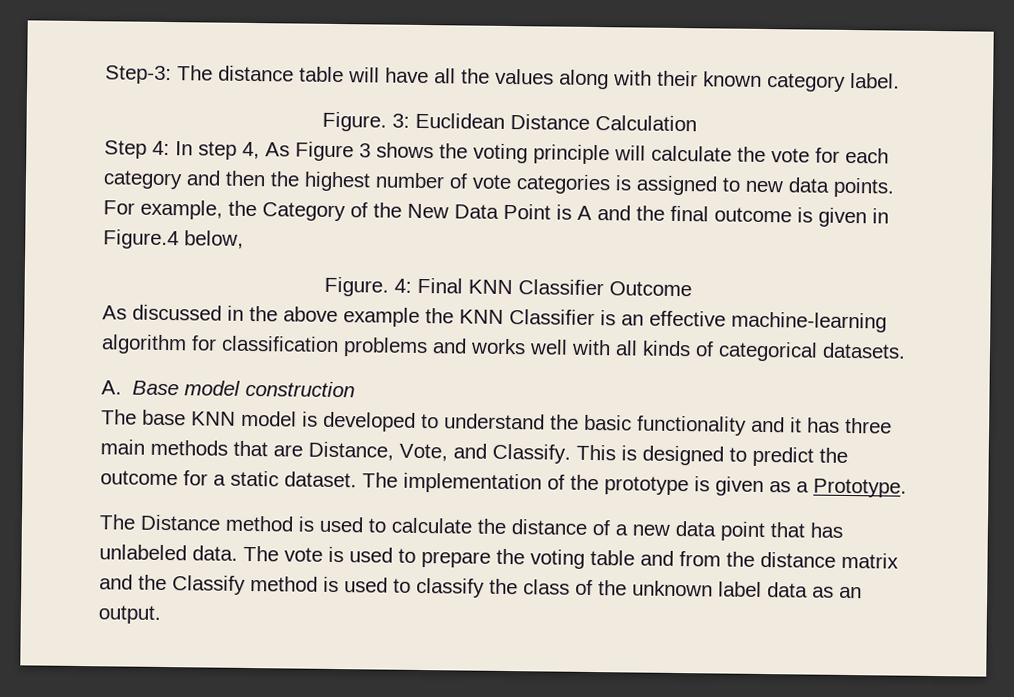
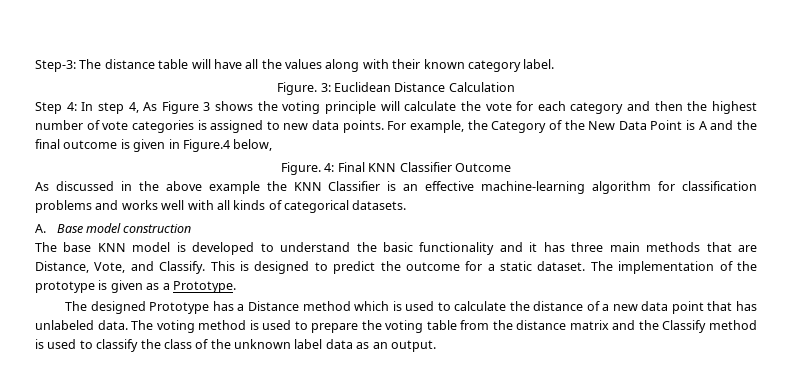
(136, 522) none -> [90,301,245,314] designed Prototype has a
(294, 523) none -> [354,301,390,311] which
[284,547,323,562] vote -> [156,320,247,333] voting method
[640,550,674,566] and -> (457, 325) none

